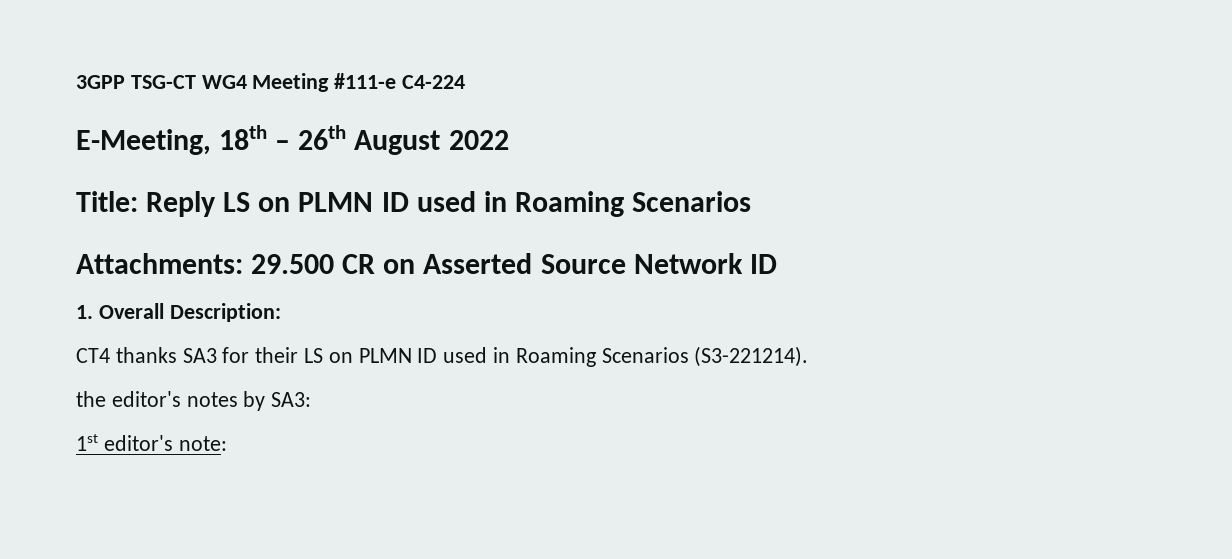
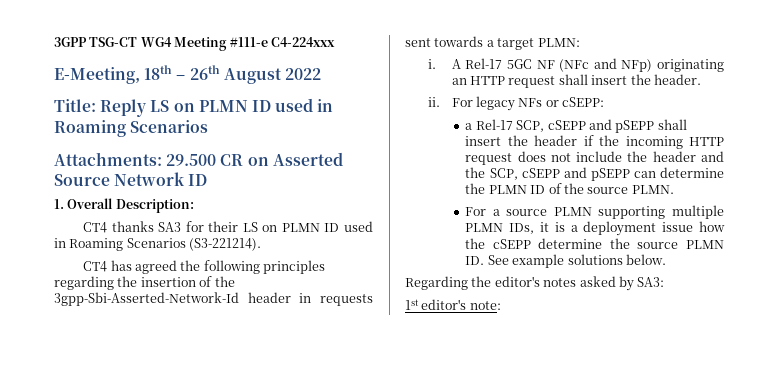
[402,75,466,89] C4-224 -> [270,37,335,47] C4-224xxx
(809, 356) none -> [83,260,326,274] [54,276,235,290] [54,292,373,306] [405,36,580,50] [428,58,724,72] [451,74,701,88] [428,96,605,111] [465,119,687,133] [465,135,724,149] [465,151,724,165] [465,167,724,181] [465,183,674,194] [465,205,724,219] [465,221,725,236] [465,238,724,249] [465,254,666,268] [405,276,468,290] CT4 has agreed the following principles regarding the insertion of the 3gpp-Sbi-Asserted-Network-Id header in requests sent towards a target PLMN: // i. A Rel-17 5GC NF (NFc and NFp) originating an HTTP request shall insert the header. // ii. For legacy NFs or cSEPP: // a Rel-17 SCP, cSEPP and pSEPP shall insert the header if the incoming HTTP request does not include the header and the SCP, cSEPP and pSEPP can determine the PLMN ID of the source PLMN. // For a source PLMN supporting multiple PLMN IDs, it is a deployment issue how the cSEPP determine the source PLMN ID. See example solutions below. // Regarding
(238, 399) none -> [579,276,616,287] asked

